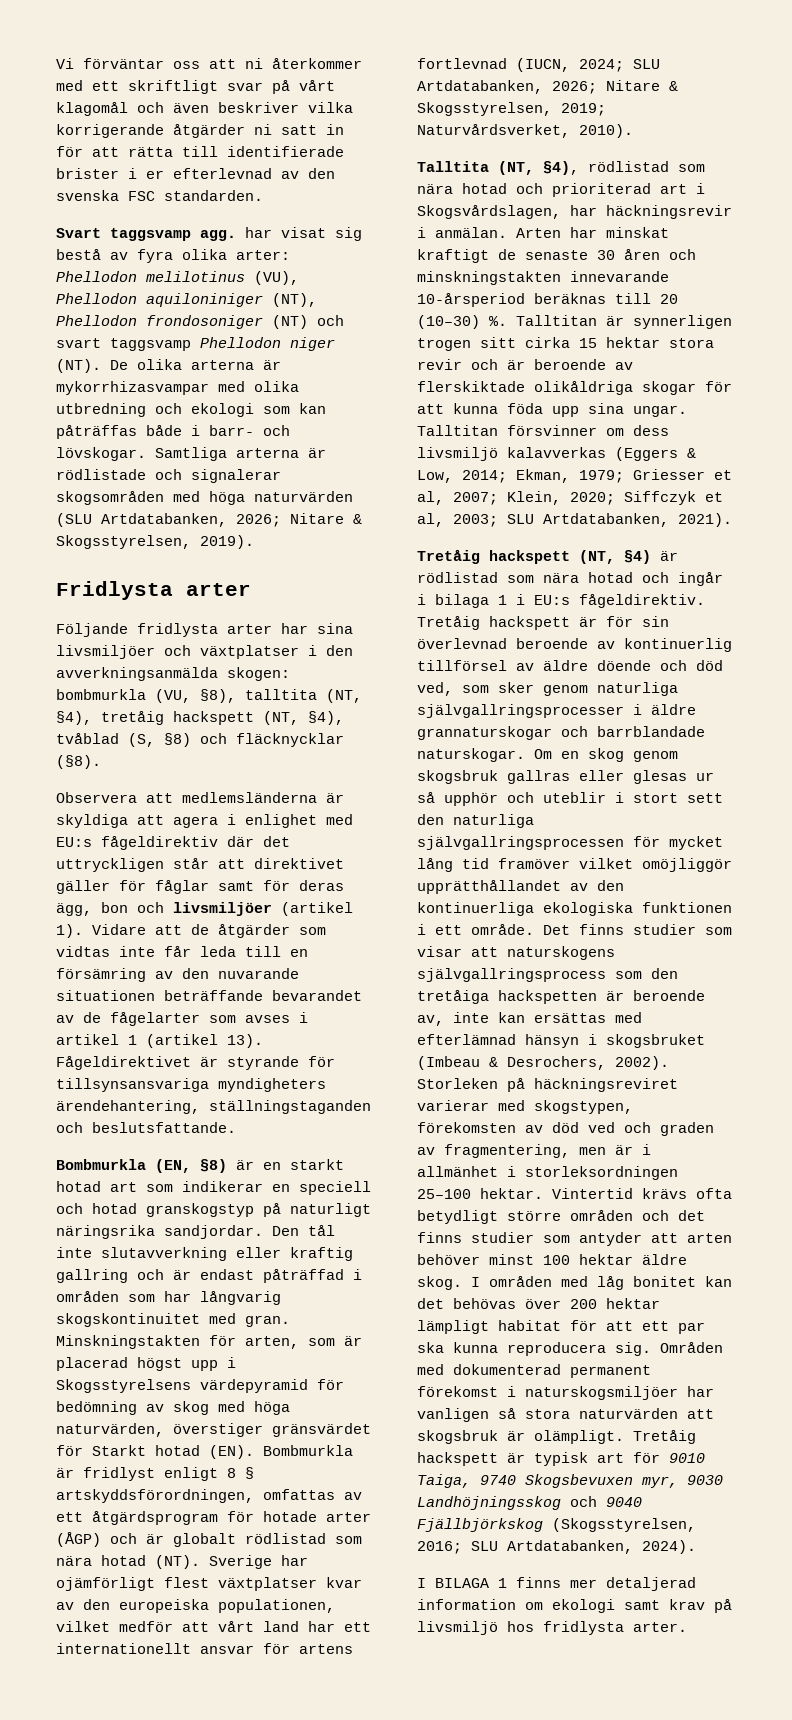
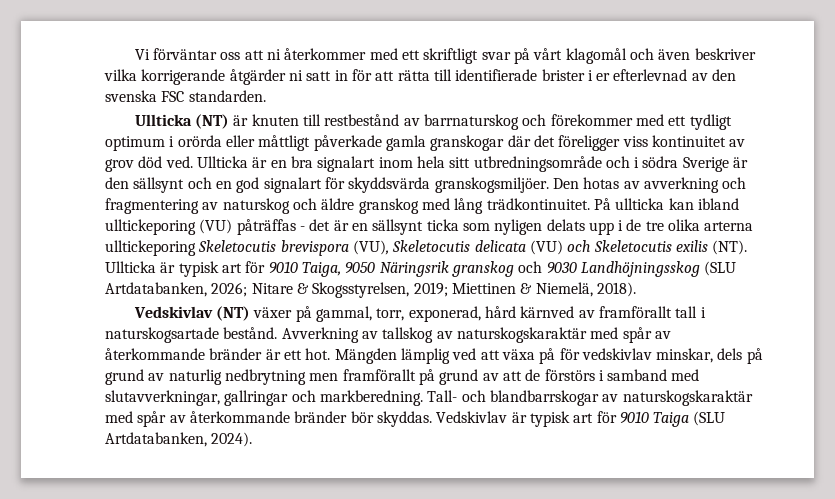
[56,227,362,241] [56,249,290,263] [56,271,299,285] [56,293,317,307] [56,315,344,329] [56,337,335,351] [56,359,281,373] [56,381,299,395] [56,403,326,417] [56,425,290,439] [56,447,326,461] [56,469,281,483] [56,491,353,505] Svart taggsvamp agg. har visat sig bestå av fyra olika arter: Phellodon melilotinus (VU), Phellodon aquiloniniger (NT), Phellodon frondosoniger (NT) och svart taggsvamp Phellodon niger (NT). De olika arterna är mykorrhizasvampar med olika utbredning och ekologi som kan påträffas både i barr- och lövskogar. Samtliga arterna är rödlistade och signalerar skogsområden med höga naturvärden -> [134,114,732,130] [105,135,746,151] [105,156,749,172] [105,177,747,193] [105,198,739,214] [105,219,754,235] [105,240,748,256] [105,261,700,277] Ullticka (NT) är knuten till restbestånd av barrnaturskog och förekommer med ett tydligt optimum i orörda eller måttligt påverkade gamla granskogar där det föreligger viss kontinuitet av grov död ved. Ullticka är en bra signalart inom hela sitt utbredningsområde och i södra Sverige är den sällsynt och en god signalart för skyddsvärda granskogsmiljöer. Den hotas av avverkning och fragmentering av naturskog och äldre granskog med lång trädkontinuitet. På ullticka kan ibland ulltickeporing (VU) påträffas - det är en sällsynt ticka som nyligen delats upp i de tre olika arterna ulltickeporing Skeletocutis brevispora (VU), Skeletocutis delicata (VU) och Skeletocutis exilis (NT). Ullticka är typisk art för 9010 Taiga, 9050 Näringsrik granskog och 9030 Landhöjningsskog
[200,535,254,549] [56,581,251,600] [56,623,353,637] [56,645,353,659] [56,667,290,681] [56,689,362,703] [56,711,344,725] [56,733,344,747] [56,755,101,769] [56,792,344,803] [56,814,353,828] [56,836,290,850] [56,858,344,872] [56,880,344,894] [56,902,353,916] [56,924,326,938] [56,946,308,957] [56,968,299,982] [56,990,362,1001] [56,1012,308,1026] [56,1034,263,1048] [56,1056,335,1070] [56,1078,326,1092] [56,1100,371,1114] [56,1122,236,1133] [56,1159,344,1173] [56,1181,371,1195] [56,1203,371,1217] [56,1225,335,1239] [56,1247,353,1261] [56,1269,362,1283] [56,1291,281,1305] [56,1313,290,1327] [56,1335,362,1349] [56,1357,236,1371] [56,1379,344,1393] [56,1401,290,1415] [56,1423,371,1437] [56,1445,353,1459] [56,1467,254,1481] [56,1489,362,1503] [56,1511,371,1525] [56,1532,362,1547] [56,1555,308,1569] [56,1577,362,1591] [56,1599,335,1613] [56,1621,371,1632] [56,1643,353,1654] [417,58,660,72] [417,80,678,94] [417,102,606,116] [417,124,633,138] [417,161,705,175] [417,183,705,197] [417,205,732,219] [417,227,669,238] [417,249,696,263] [417,271,669,285] [417,293,678,307] [417,315,732,329] [417,337,714,351] [417,359,633,370] [417,381,732,395] [417,403,687,417] [417,425,669,436] [417,447,696,461] [417,469,732,483] [417,491,723,505] [417,513,732,527] [417,549,678,564] [417,572,723,586] [417,594,705,608] [417,616,669,630] [417,638,732,652] [417,660,723,671] [417,682,678,696] [417,704,696,718] [417,726,705,740] [417,748,678,762] [417,770,714,784] [417,792,723,806] [417,814,534,828] [417,836,723,850] [417,858,732,872] [417,880,624,894] [417,902,732,916] [417,924,732,935] [417,946,615,960] [417,968,678,982] [417,990,705,1004] [417,1012,642,1026] [417,1034,705,1048] [417,1056,669,1070] [417,1078,678,1092] [417,1100,633,1114] [417,1122,714,1136] [417,1144,651,1158] [417,1166,678,1180] [417,1188,732,1199] [417,1210,705,1224] [417,1232,732,1246] [417,1254,687,1265] [417,1276,732,1290] [417,1298,660,1309] [417,1320,705,1334] [417,1342,723,1356] [417,1364,651,1378] [417,1386,714,1400] [417,1408,714,1422] [417,1430,696,1444] [417,1452,705,1466] [417,1474,723,1488] [417,1496,642,1510] [417,1518,696,1532] [417,1540,696,1554] [417,1577,696,1591] [417,1599,732,1613] [417,1621,687,1635] 2019). // Fridlysta arter // Följande fridlysta arter har sina livsmiljöer och växtplatser i den avverkningsanmälda skogen: bombmurkla (VU, §8), talltita (NT, §4), tretåig hackspett (NT, §4), tvåblad (S, §8) och fläcknycklar (§8). // Observera att medlemsländerna är skyldiga att agera i enlighet med EU:s fågeldirektiv där det uttryckligen står att direktivet gäller för fåglar samt för deras ägg, bon och livsmiljöer (artikel 1). Vidare att de åtgärder som vidtas inte får leda till en försämring av den nuvarande situationen beträffande bevarandet av de fågelarter som avses i artikel 1 (artikel 13). Fågeldirektivet är styrande för tillsynsansvariga myndigheters ärendehantering, ställningstaganden och beslutsfattande. // Bombmurkla (EN, §8) är en starkt hotad art som indikerar en speciell och hotad granskogstyp på naturligt näringsrika sandjordar. Den tål inte slutavverkning eller kraftig gallring och är endast påträffad i områden som har långvarig skogskontinuitet med gran. Minskningstakten för arten, som är placerad högst upp i Skogsstyrelsens värdepyramid för bedömning av skog med höga naturvärden, överstiger gränsvärdet för Starkt hotad (EN). Bombmurkla är fridlyst enligt 8 § artskyddsförordningen, omfattas av ett åtgärdsprogram för hotade arter (ÅGP) och är globalt rödlistad som nära hotad (NT). Sverige har ojämförligt flest växtplatser kvar av den europeiska populationen, vilket medför att vårt land har ett internationellt ansvar för artens fortlevnad (IUCN, 2024; SLU Artdatabanken, 2026; Nitare & Skogsstyrelsen, 2019; Naturvårdsverket, 2010). // Talltita (NT, §4), rödlistad som nära hotad och prioriterad art i Skogsvårdslagen, har häckningsrevir i anmälan. Arten har minskat kraftigt de senaste 30 åren och minskningstakten innevarande 10-årsperiod beräknas till 20 (10–30) %. Talltitan är synnerligen trogen sitt cirka 15 hektar stora revir och är beroende av flerskiktade olikåldriga skogar för att kunna föda upp sina ungar. Talltitan försvinner om dess livsmiljö kalavverkas (Eggers & Low, 2014; Ekman, 1979; Griesser et al, 2007; Klein, 2020; Siffczyk et al, 2003; SLU Artdatabanken, 2021). // Tretåig hackspett (NT, §4) är rödlistad som nära hotad och ingår i bilaga 1 i EU:s fågeldirektiv. Tretåig hackspett är för sin överlevnad beroende av kontinuerlig tillförsel av äldre döende och död ved, som sker genom naturliga självgallringsprocesser i äldre grannaturskogar och barrblandade naturskogar. Om en skog genom skogsbruk gallras eller glesas ur så upphör och uteblir i stort sett den naturliga självgallringsprocessen för mycket lång tid framöver vilket omöjliggör upprätthållandet av den kontinuerliga ekologiska funktionen i ett område. Det finns studier som visar att naturskogens självgallringsprocess som den tretåiga hackspetten är beroende av, inte kan ersättas med efterlämnad hänsyn i skogsbruket (Imbeau & Desrochers, 2002). Storleken på häckningsreviret varierar med skogstypen, förekomsten av död ved och graden av fragmentering, men är i allmänhet i storleksordningen 25–100 hektar. Vintertid krävs ofta betydligt större områden och det finns studier som antyder att arten behöver minst 100 hektar äldre skog. I områden med låg bonitet kan det behövas över 200 hektar lämpligt habitat för att ett par ska kunna reproducera sig. Områden med dokumenterad permanent förekomst i naturskogsmiljöer har vanligen så stora naturvärden att skogsbruk är olämpligt. Tretåig hackspett är typisk art för 9010 Taiga, 9740 Skogsbevuxen myr, 9030 Landhöjningsskog och 9040 Fjällbjörkskog (Skogsstyrelsen, 2016; SLU Artdatabanken, 2024). // I BILAGA 1 finns mer detaljerad information om ekologi samt krav på livsmiljö hos fridlysta arter. -> [413,282,636,297] [133,306,706,322] [105,327,671,343] [105,348,763,364] [105,369,700,385] [105,390,753,406] [105,411,726,427] [105,432,253,447] 2019; Miettinen & Niemelä, 2018). // Vedskivlav (NT) växer på gammal, torr, exponerad, hård kärnved av framförallt tall i naturskogsartade bestånd. Avverkning av tallskog av naturskogskaraktär med spår av återkommande bränder är ett hot. Mängden lämplig ved att växa på för vedskivlav minskar, dels på grund av naturlig nedbrytning men framförallt på grund av att de förstörs i samband med slutavverkningar, gallringar och markberedning. Tall- och blandbarrskogar av naturskogskaraktär med spår av återkommande bränder bör skyddas. Vedskivlav är typisk art för 9010 Taiga (SLU Artdatabanken, 2024).

